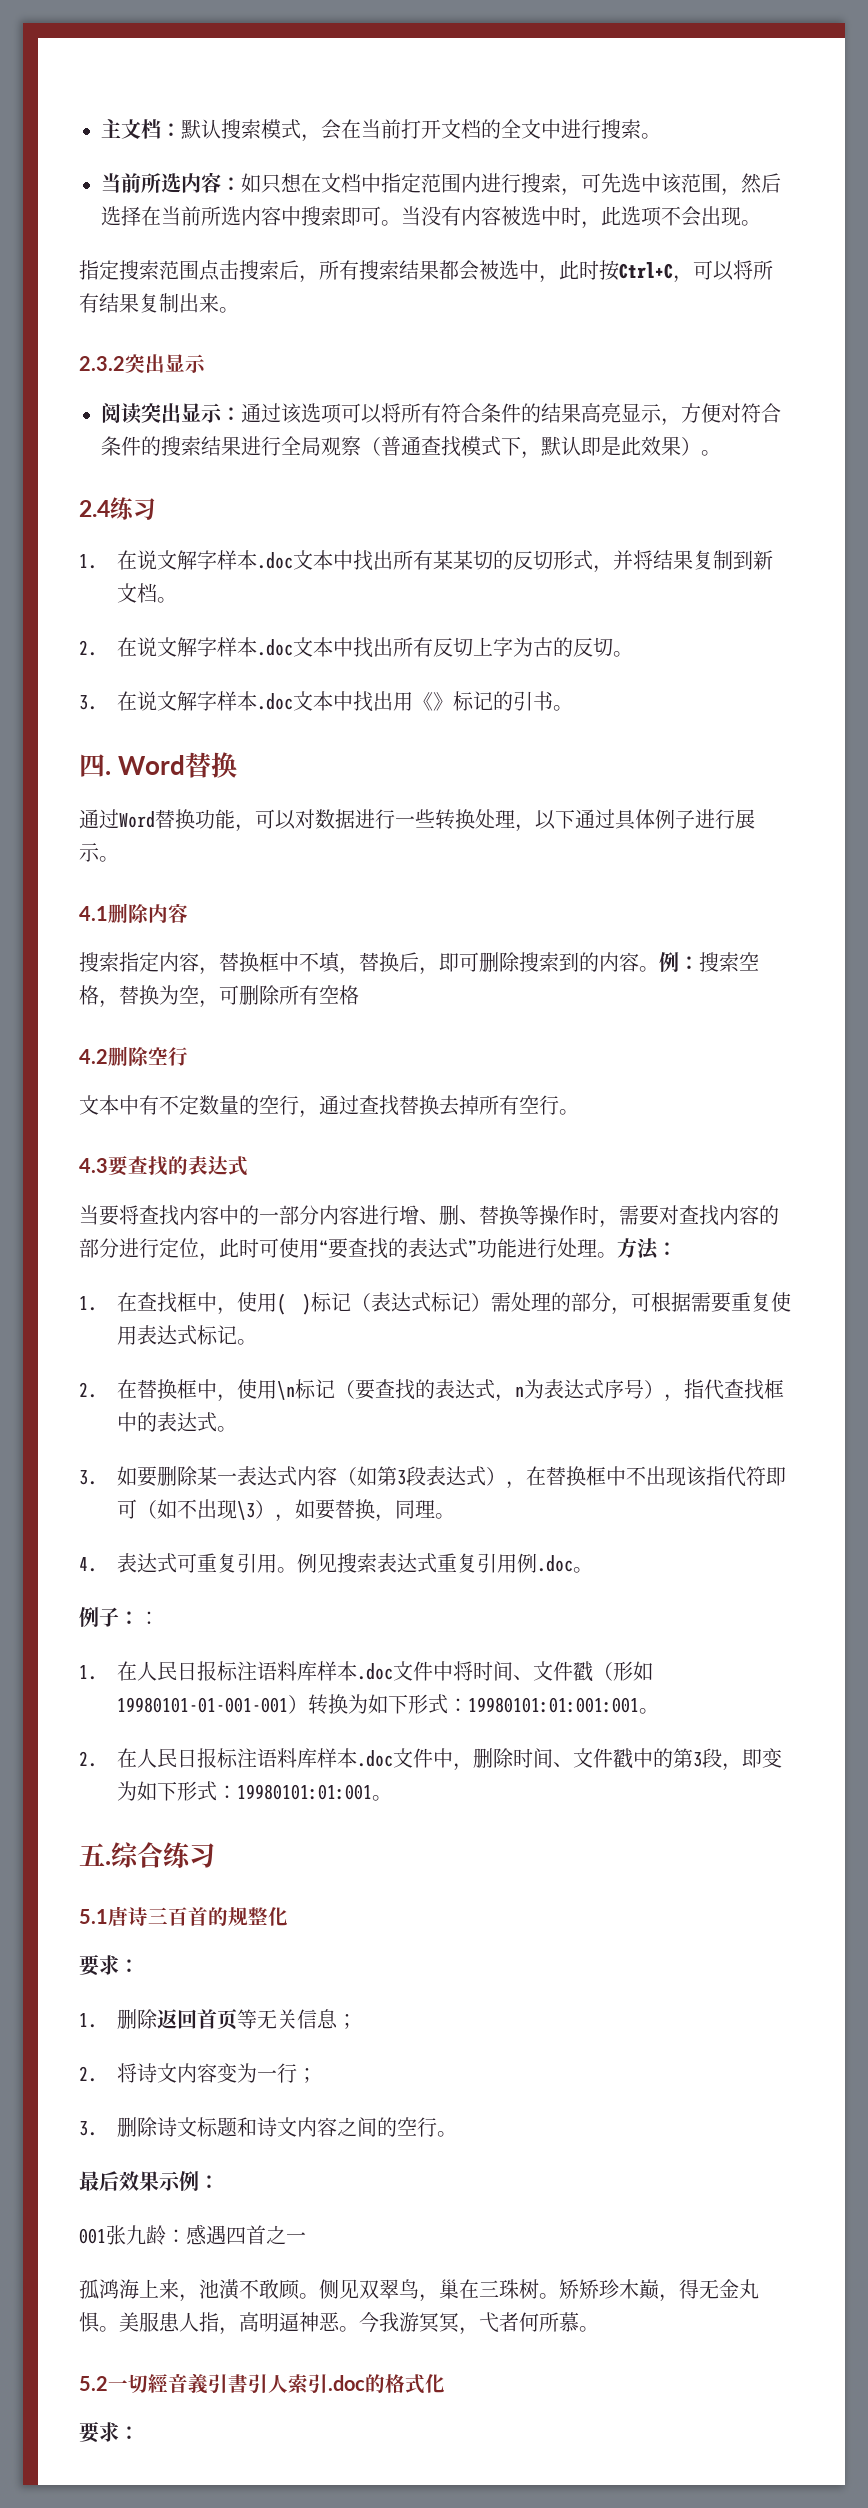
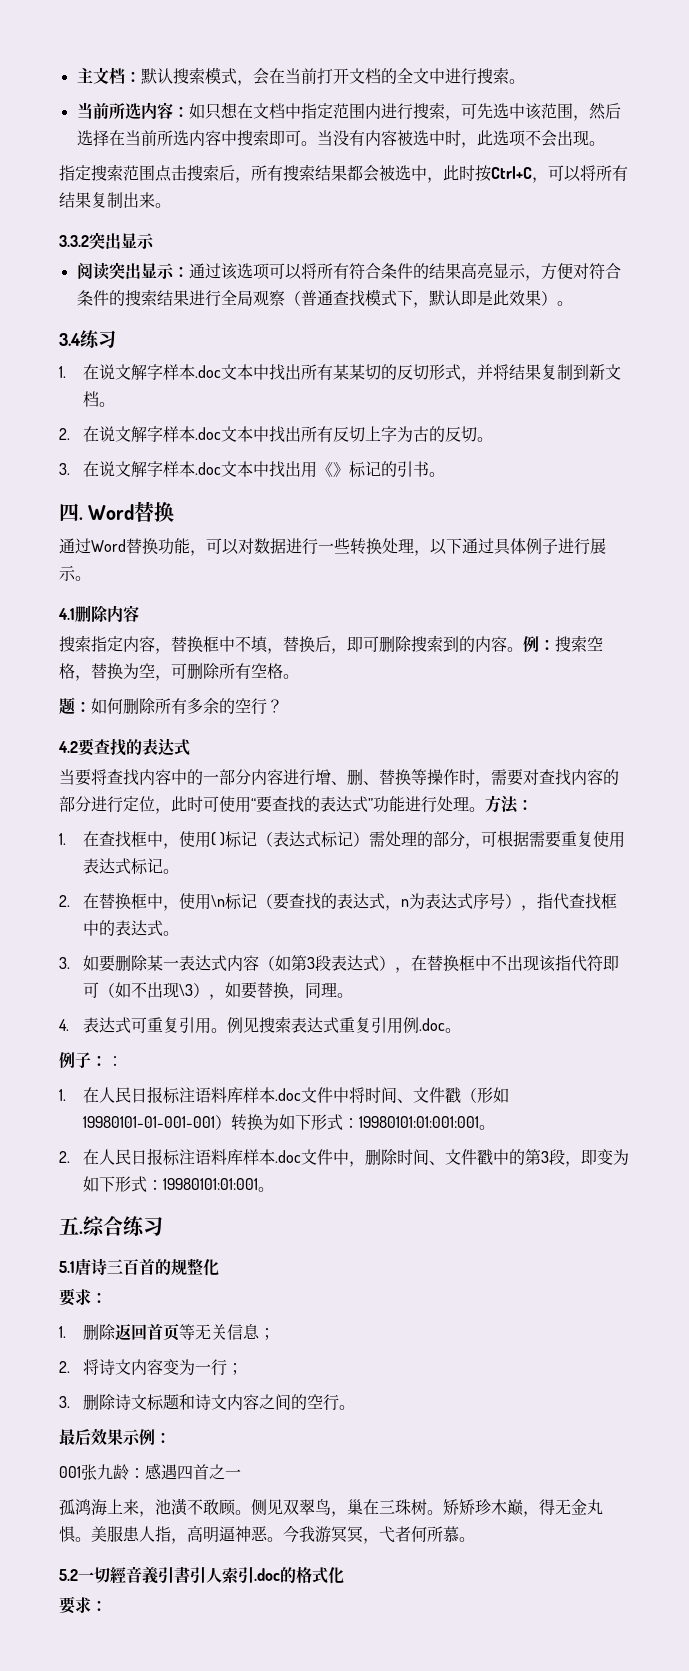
[79,356,125,371] 2.3.2 -> [59,235,89,247] 3.3.2
[79,500,110,517] 2.4 -> [59,333,81,346] 3.4
[79,1046,188,1067] [79,1095,579,1118] [79,1158,108,1173] // 4.2删除空行 // 文本中有不定数量的空行，通过查找替换去掉所有空行。 // 4.3 -> [283,674,299,679] [59,697,283,715] [58,741,78,753] 。 // 题：如何删除所有多余的空行？ // 4.2

